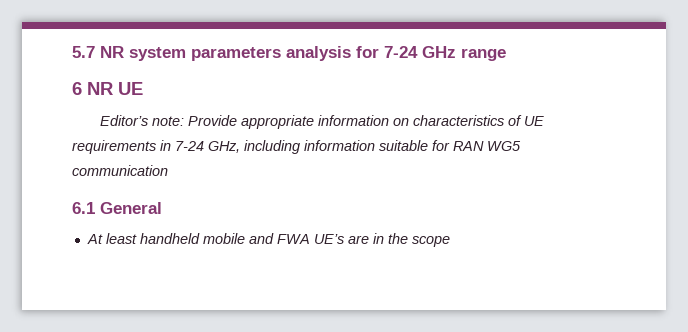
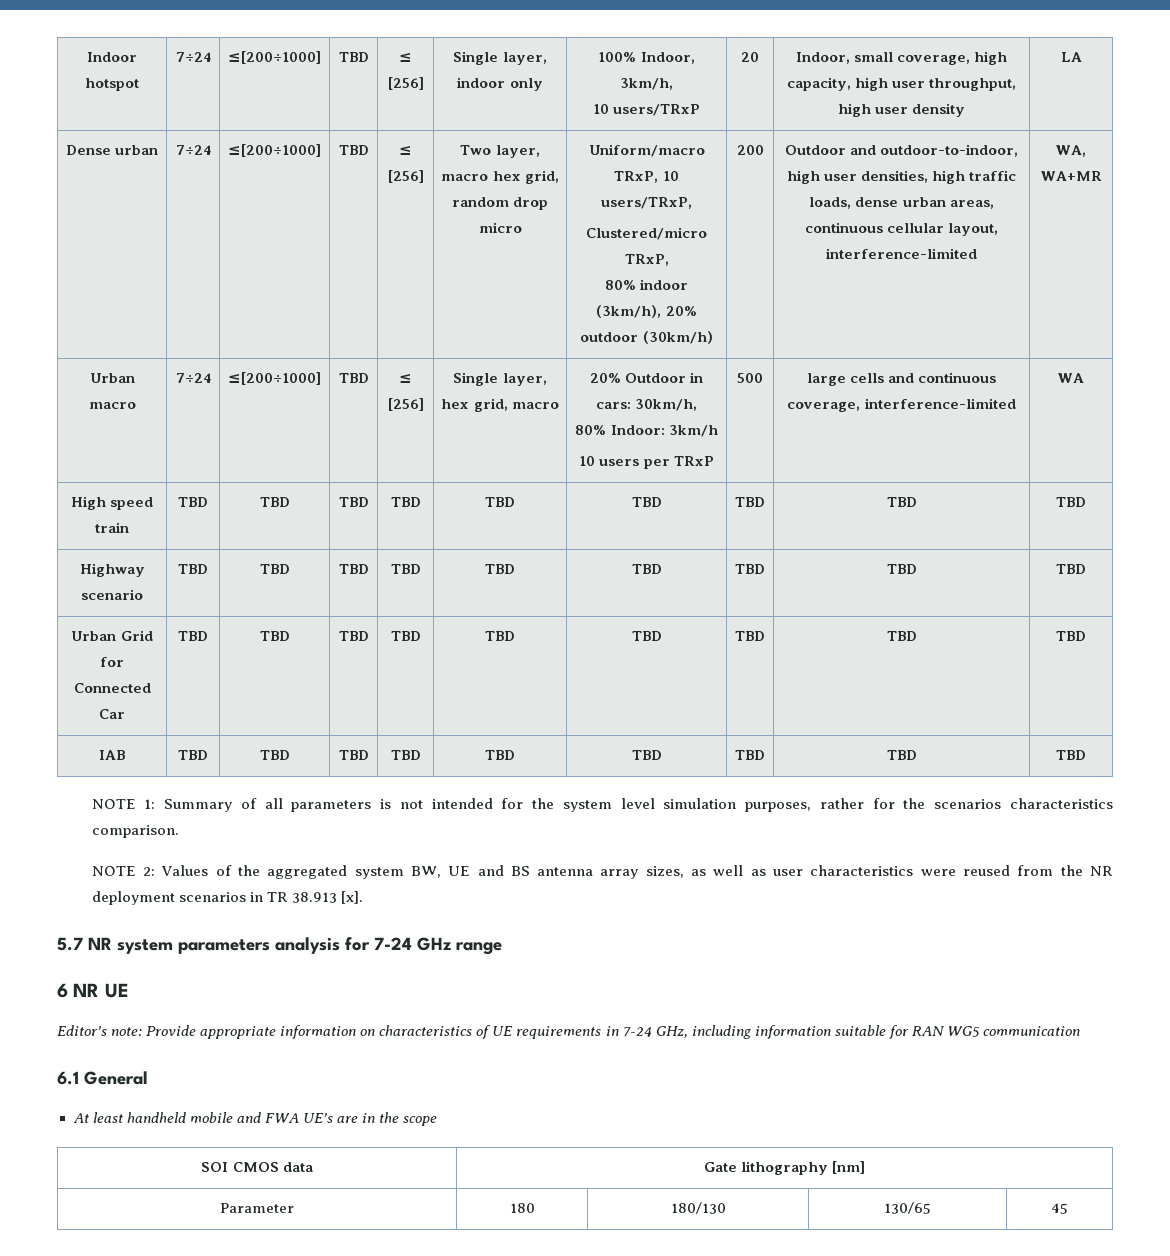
(72, 52) none -> [87,52,137,62] [85,78,139,91] [175,52,211,62] [228,51,321,64] [338,52,369,62] [399,53,412,62] [387,77,424,90] [453,51,547,65] [457,77,543,91] [598,52,695,64] [620,78,673,90] [592,104,701,116] [741,52,759,62] [795,51,1008,65] [786,77,1017,91] [837,103,966,117] [1060,52,1082,62] [65,145,159,155] [175,145,211,155] [228,144,321,157] [338,145,369,155] [399,146,412,155] [387,170,424,183] [460,145,540,158] [441,170,559,184] [451,197,549,210] [478,222,522,233] [588,144,705,157] [614,171,679,183] [601,197,692,209] [586,227,707,240] [624,254,669,266] [604,279,689,290] [596,305,697,318] [580,331,713,344] [736,145,764,155] [784,144,1019,157] [786,170,1017,184] [809,197,994,209] [804,222,999,236] [826,248,977,259] [1056,145,1086,157] [1040,171,1102,181] [89,373,135,383] [88,402,136,409] [175,373,211,383] [228,372,321,385] [338,373,369,383] [399,374,412,383] [387,398,424,411] [453,372,547,386] [441,398,559,412] [589,372,704,383] [595,399,698,411] [575,425,718,437] [579,456,714,469] [737,373,763,383] [806,372,997,386] [787,398,1016,412] [1058,373,1084,383] [70,496,154,510] [95,522,129,533] [178,497,208,507] [259,497,290,507] [338,497,369,507] [390,497,421,507] [485,497,515,507] [631,497,662,507] [735,497,765,507] [886,497,917,507] [1056,497,1086,507] [79,563,145,577] [81,589,143,600] [178,564,208,574] [259,564,290,574] [338,564,369,574] [390,564,421,574] [485,564,515,574] [631,564,662,574] [735,564,765,574] [886,564,917,574] [1056,564,1086,574] [71,630,153,641] [100,657,124,667] [73,683,151,693] [99,709,125,719] [178,631,208,641] [259,631,290,641] [338,631,369,641] [390,631,421,641] [485,631,515,641] [631,631,662,641] [735,631,765,641] [886,631,917,641] [1056,631,1086,641] [99,750,125,760] [178,750,208,760] [259,750,290,760] [338,750,369,760] [390,750,421,760] [485,750,515,760] [631,750,662,760] [735,750,765,760] [886,750,917,760] [1056,750,1086,760] [91,798,1113,812] [91,825,179,838] [91,865,1113,879] [91,891,363,905] Indoor hotspot | 7÷24 | ≤[200÷1000] | TBD | ≤ [256] | Single layer, indoor only | 100% Indoor, 3km/h, // 10 users/TRxP | 20 | Indoor, small coverage, high capacity, high user throughput, high user density | LA // Dense urban | 7÷24 | ≤[200÷1000] | TBD | ≤ [256] | Two layer, macro hex grid, random drop micro | Uniform/macro TRxP, 10 users/TRxP, // Clustered/micro TRxP, // 80% indoor (3km/h), 20% outdoor (30km/h) | 200 | Outdoor and outdoor-to-indoor, high user densities, high traffic loads, dense urban areas, continuous cellular layout, interference-limited | WA, WA+MR // Urban macro | 7÷24 | ≤[200÷1000] | TBD | ≤ [256] | Single layer, hex grid, macro | 20% Outdoor in cars: 30km/h, // 80% Indoor: 3km/h // 10 users per TRxP | 500 | large cells and continuous coverage, interference-limited | WA // High speed train | TBD | TBD | TBD | TBD | TBD | TBD | TBD | TBD | TBD // Highway scenario | TBD | TBD | TBD | TBD | TBD | TBD | TBD | TBD | TBD // Urban Grid for Connected Car | TBD | TBD | TBD | TBD | TBD | TBD | TBD | TBD | TBD // IAB | TBD | TBD | TBD | TBD | TBD | TBD | TBD | TBD | TBD // NOTE 1: Summary of all parameters is not intended for the system level simulation purposes, rather for the scenarios characteristics comparison. // NOTE 2: Values of the aggregated system BW, UE and BS antenna array sizes, as well as user characteristics were reused from the NR deployment scenarios in TR 38.913 [x]. //
(450, 241) none -> [201,1162,313,1172] [703,1161,866,1175] [220,1203,294,1213] [509,1203,535,1213] [670,1202,726,1214] [884,1202,931,1214] [1051,1203,1068,1214] // SOI CMOS data | Gate lithography [nm] // Parameter | 180 | 180/130 | 130/65 | 45

